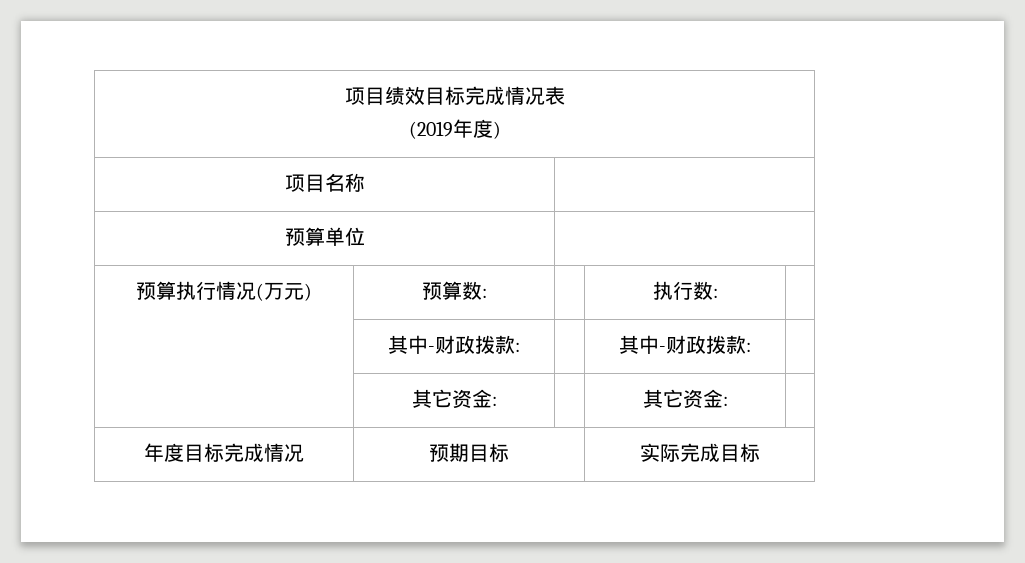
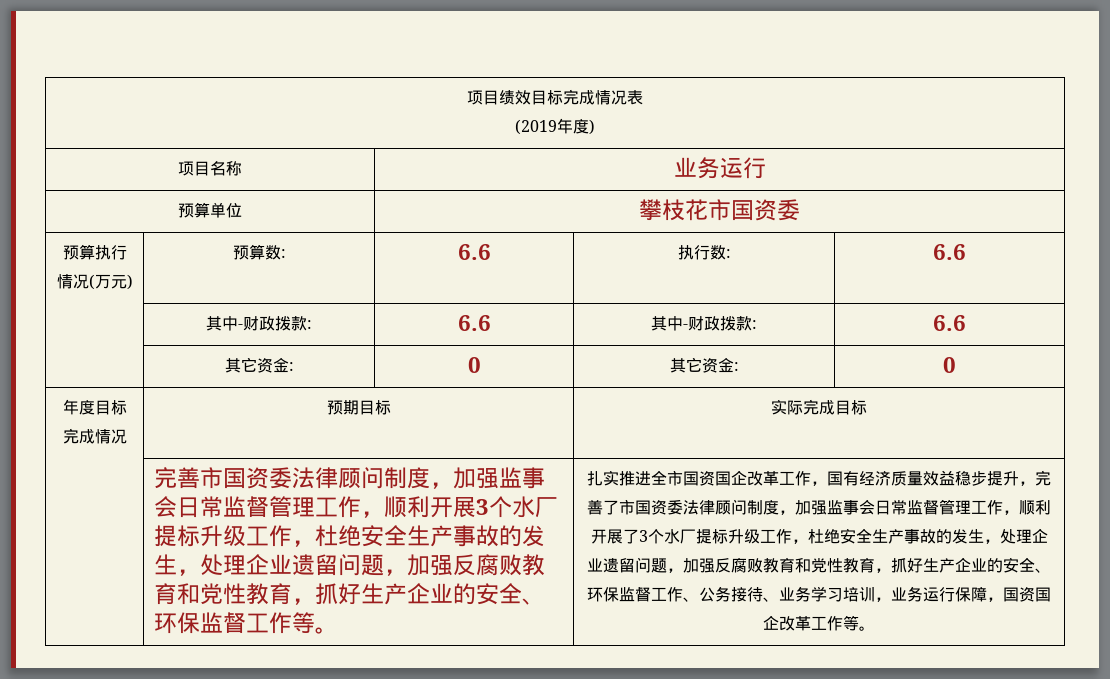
(365, 182) none -> [673,157,766,179] 业务运行
(365, 236) none -> [639,199,800,221] 攀枝花市国资委
(487, 293) none -> [457,244,491,260] 6.6
[388,335,520,354] [619,335,751,354] [411,389,497,409] [642,389,728,409] // | 其中-财政拨款: | | 其中-财政拨款: | // | 其它资金: | | 其它资金: | -> [933,244,966,260] [206,315,312,331] [457,315,491,331] [651,315,757,331] [933,315,966,331] [224,357,294,373] [467,357,481,373] [669,357,739,373] [943,357,956,373] 6.6 // | 其中-财政拨款: | 6.6 | 其中-财政拨款: | 6.6 // | 其它资金: | 0 | 其它资金: | 0
(760, 452) none -> [153,467,545,489] [153,496,558,518] [153,525,545,547] [153,554,545,576] [153,583,545,605] [153,612,338,634] [587,470,1051,486] [587,499,1051,515] [590,528,1048,544] [587,557,1051,573] [587,586,1051,602] [763,615,875,631] // | 完善市国资委法律顾问制度，加强监事会日常监督管理工作，顺利开展3个水厂提标升级工作，杜绝安全生产事故的发生，处理企业遗留问题，加强反腐败教育和党性教育，抓好生产企业的安全、环保监督工作等。 | 扎实推进全市国资国企改革工作，国有经济质量效益稳步提升，完善了市国资委法律顾问制度，加强监事会日常监督管理工作，顺利开展了3个水厂提标升级工作，杜绝安全生产事故的发生，处理企业遗留问题，加强反腐败教育和党性教育，抓好生产企业的安全、环保监督工作、公务接待、业务学习培训，业务运行保障，国资国企改革工作等。

